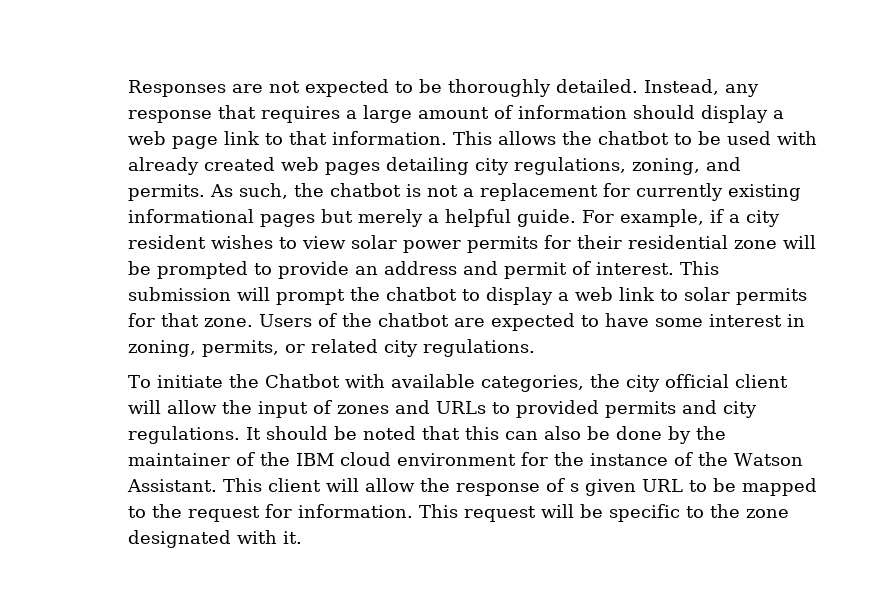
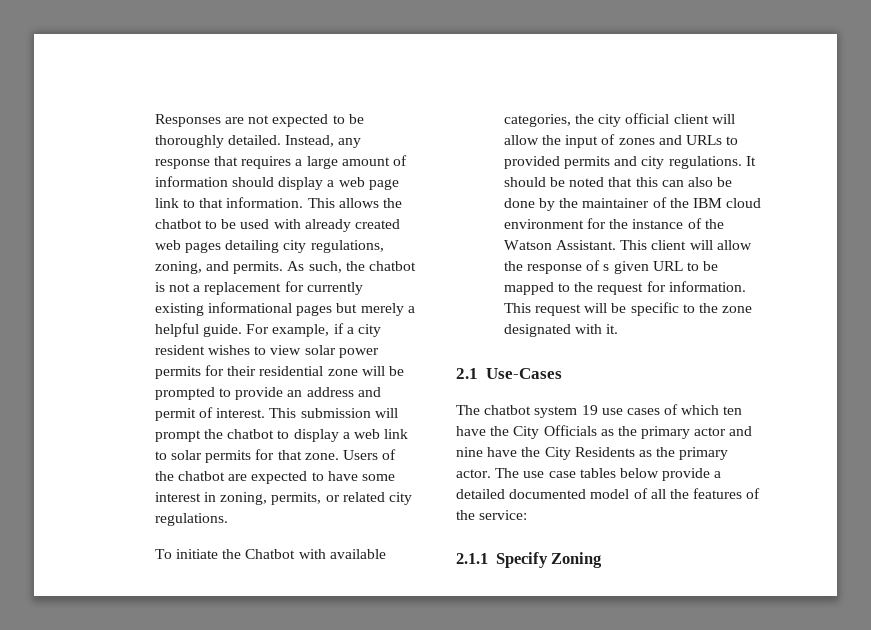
(303, 537) none -> [456,368,562,379] [456,404,743,418] [456,425,753,439] [456,447,729,460] [456,468,722,481] [456,488,761,499] [456,510,528,520] [456,552,603,568] // 2.1 Use-Cases // The chatbot system 19 use cases of which ten have the City Officials as the primary actor and nine have the City Residents as the primary actor. The use case tables below provide a detailed documented model of all the features of the service: // 2.1.1 Specify Zoning

